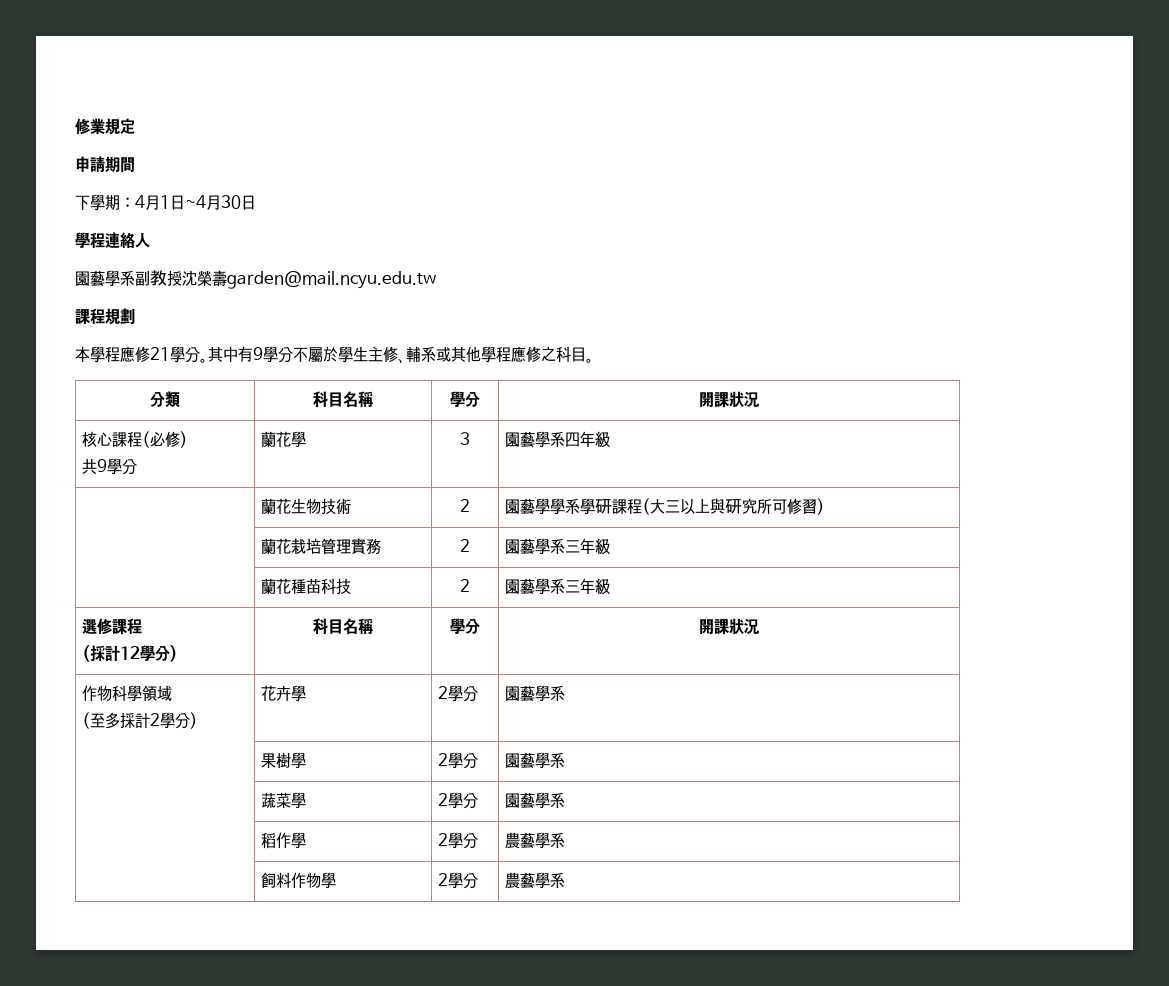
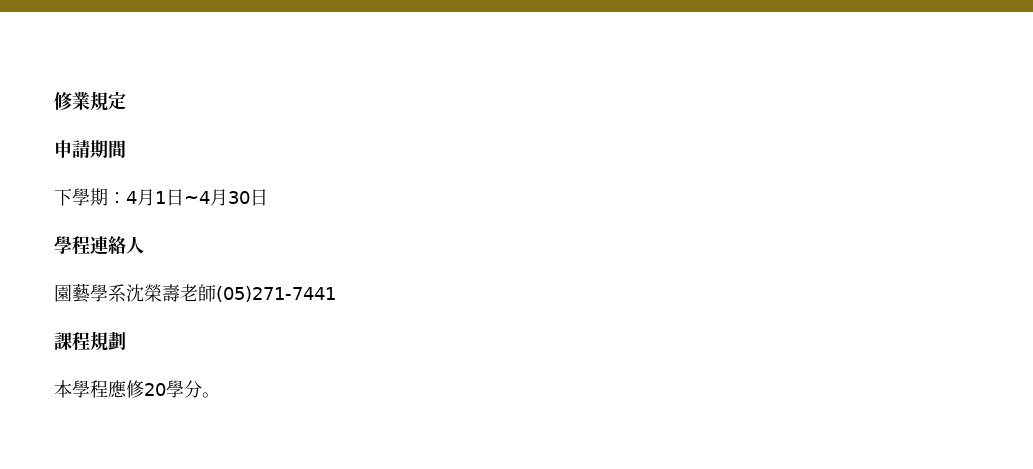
[135,270,436,289] 副教授沈榮壽garden@mail.ncyu.edu.tw -> [126,284,336,302] 沈榮壽老師(05)271-7441
[150,346,594,364] [150,391,180,408] [313,391,373,408] [450,391,480,408] [699,391,760,408] [82,431,189,448] [82,458,138,475] [261,431,307,448] [460,432,470,445] [505,431,611,448] [261,498,352,515] [460,499,470,512] [505,498,826,515] [261,538,382,555] [460,539,470,552] [505,538,611,555] [261,578,352,595] [460,579,470,592] [505,578,611,595] [82,618,143,635] [82,645,179,662] [313,618,373,635] [450,618,480,635] [699,618,760,635] [82,685,173,702] [82,712,199,729] [261,685,307,702] [438,685,479,702] [505,685,566,702] [261,752,307,769] [438,752,479,769] [505,752,566,769] [261,792,307,809] [438,792,479,809] [505,792,566,809] [261,832,307,849] [438,832,479,849] [505,832,566,849] [261,872,337,889] [438,872,479,889] [505,872,566,889] 21學分。其中有9學分不屬於學生主修、輔系或其他學程應修之科目。 // 分類 | 科目名稱 | 學分 | 開課狀況 // 核心課程(必修) // 共9學分 | 蘭花學 | 3 | 園藝學系四年級 // | 蘭花生物技術 | 2 | 園藝學學系學研課程(大三以上與研究所可修習) // | 蘭花栽培管理實務 | 2 | 園藝學系三年級 // | 蘭花種苗科技 | 2 | 園藝學系三年級 // 選修課程 // (採計12學分) | 科目名稱 | 學分 | 開課狀況 // 作物科學領域 // (至多採計2學分) | 花卉學 | 2學分 | 園藝學系 // | 果樹學 | 2學分 | 園藝學系 // | 蔬菜學 | 2學分 | 園藝學系 // | 稻作學 | 2學分 | 農藝學系 // | 飼料作物學 | 2學分 | 農藝學系 -> [144,380,220,398] 20學分。

